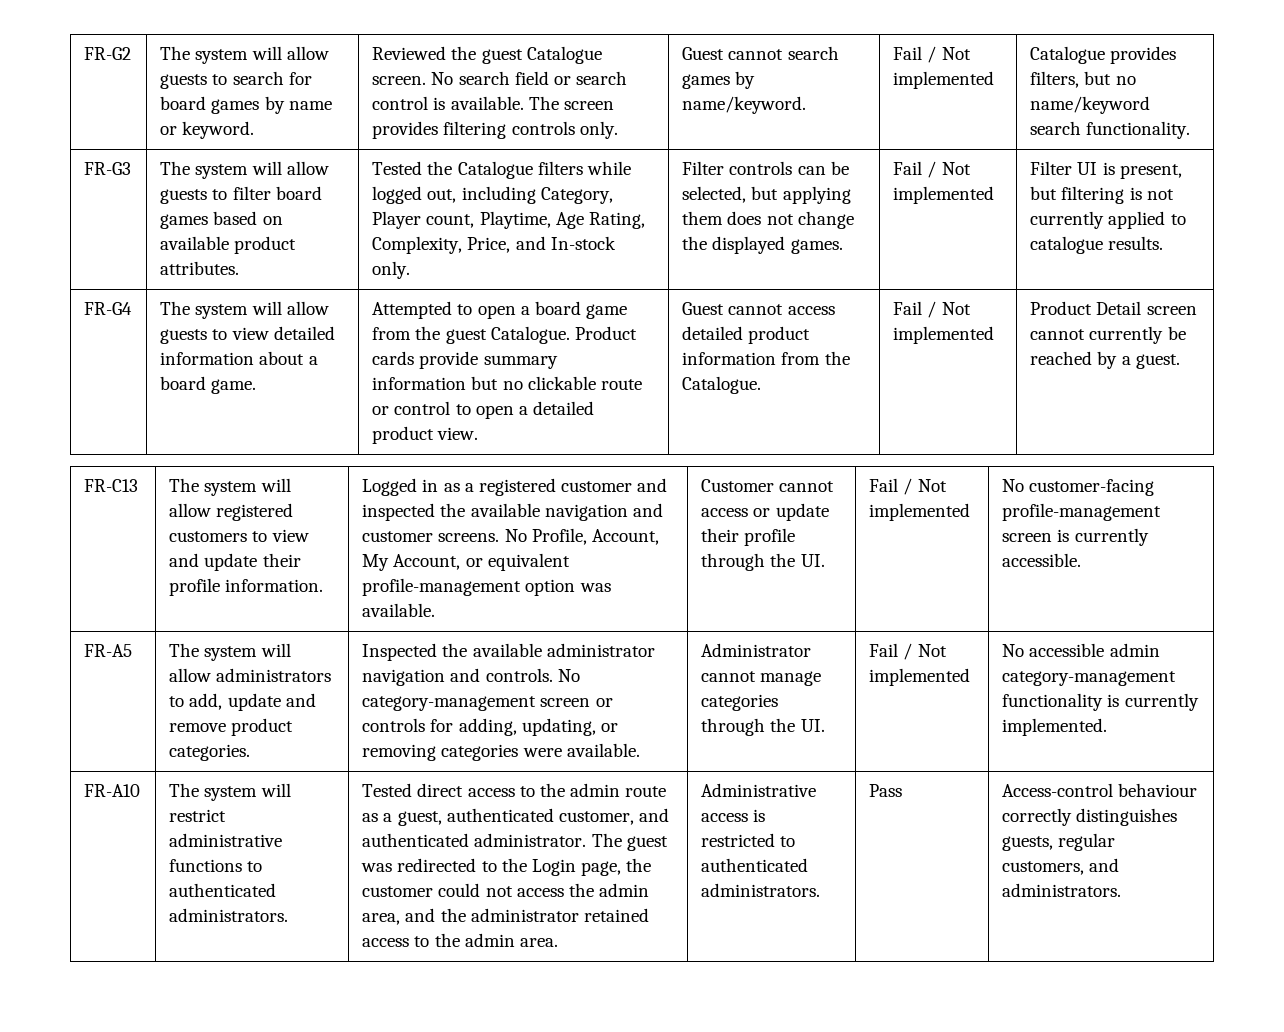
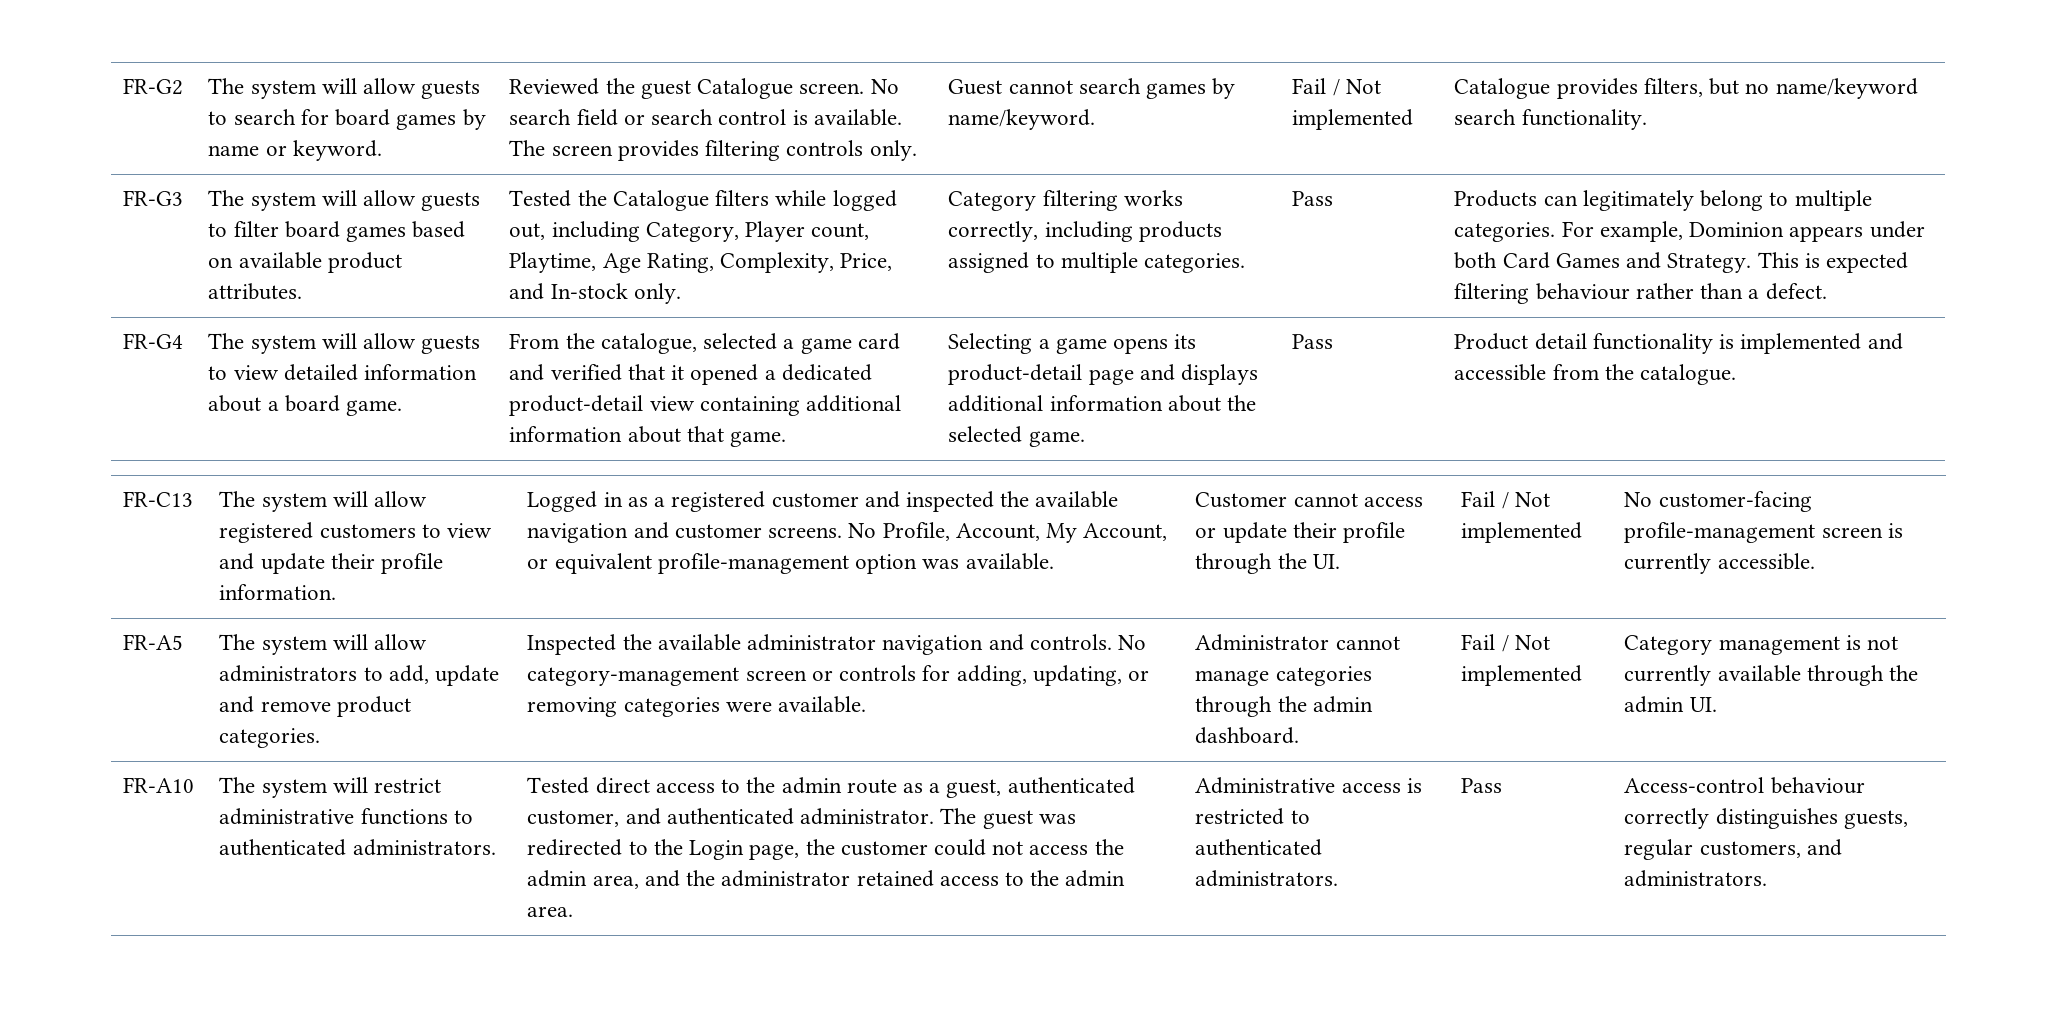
[682,161,849,175] [682,186,851,204] [682,211,854,229] [682,236,843,254] [893,161,971,178] [893,186,995,204] [1030,161,1182,179] [1030,186,1174,204] [1030,211,1186,229] [1030,236,1164,254] Filter controls can be selected, but applying them does not change the displayed games. | Fail / Not implemented | Filter UI is present, but filtering is not currently applied to catalogue results. -> [948,190,1183,211] [948,221,1222,242] [948,252,1246,273] [1292,191,1334,206] [1454,190,1872,211] [1454,221,1925,242] [1454,252,1908,273] [1454,283,1827,304] Category filtering works correctly, including products assigned to multiple categories. | Pass | Products can legitimately belong to multiple categories. For example, Dominion appears under both Card Games and Strategy. This is expected filtering behaviour rather than a defect.
[372,301,627,319] [372,326,637,344] [372,351,558,369] [372,376,642,390] [372,401,594,419] [372,426,479,444] [682,302,835,315] [682,326,811,344] [682,351,850,365] [682,376,762,394] [893,301,971,318] [893,326,995,344] [1030,301,1197,315] [1030,326,1186,344] [1030,351,1180,369] Attempted to open a board game from the guest Catalogue. Product cards provide summary information but no clickable route or control to open a detailed product view. | Guest cannot access detailed product information from the Catalogue. | Fail / Not implemented | Product Detail screen cannot currently be reached by a guest. -> [509,333,900,354] [509,364,872,385] [509,395,902,416] [509,426,787,447] [948,333,1197,354] [948,364,1259,385] [948,395,1257,412] [948,426,1085,447] [1292,334,1334,349] [1454,333,1903,354] [1454,364,1737,385] From the catalogue, selected a game card and verified that it opened a dedicated product-detail view containing additional information about that game. | Selecting a game opens its product-detail page and displays additional information about the selected game. | Pass | Product detail functionality is implemented and accessible from the catalogue.
[800,719,825,732] [869,643,947,660] [869,668,971,686] [1002,643,1160,657] [1002,671,1177,686] [1002,693,1199,711] [1002,718,1108,736] UI. | Fail / Not implemented | No accessible admin category-management functionality is currently implemented. -> [1312,696,1373,713] [1195,727,1300,744] [1461,634,1550,652] [1461,665,1583,686] [1624,635,1899,655] [1624,665,1919,686] [1624,696,1717,713] admin dashboard. | Fail / Not implemented | Category management is not currently available through the admin UI.

